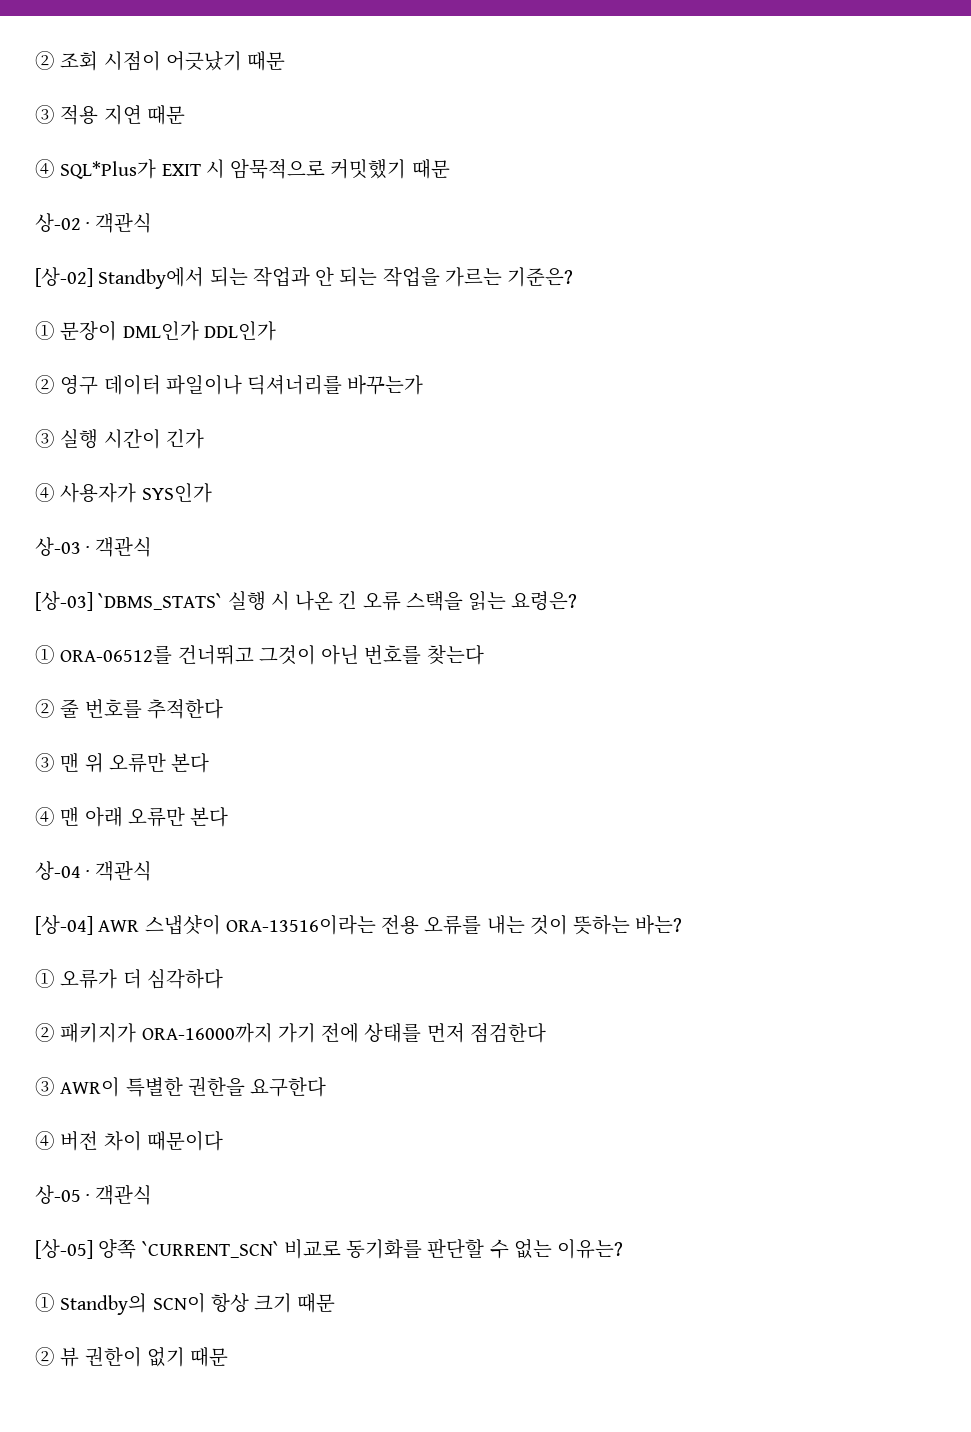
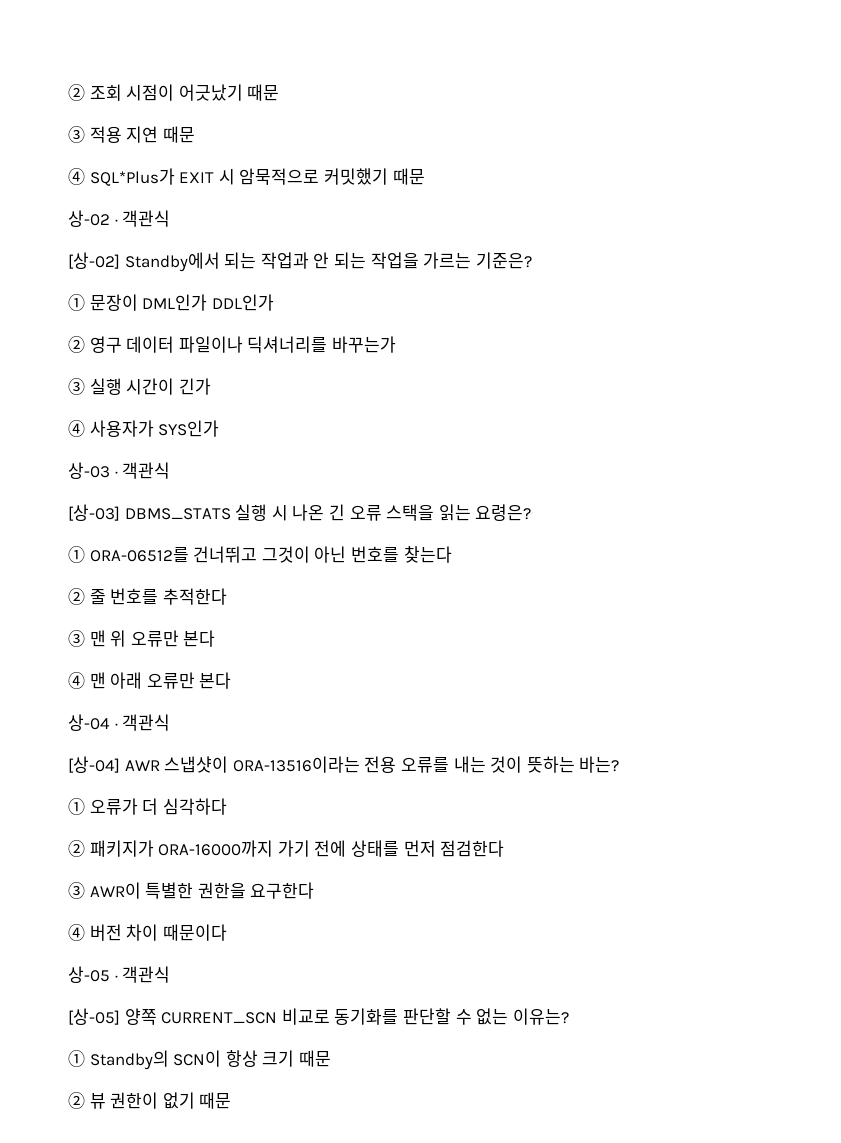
[98,593,223,610] `DBMS_STATS` -> [124,508,231,520] DBMS_STATS
[141,1241,279,1258] `CURRENT_SCN` -> [161,1012,278,1024] CURRENT_SCN

